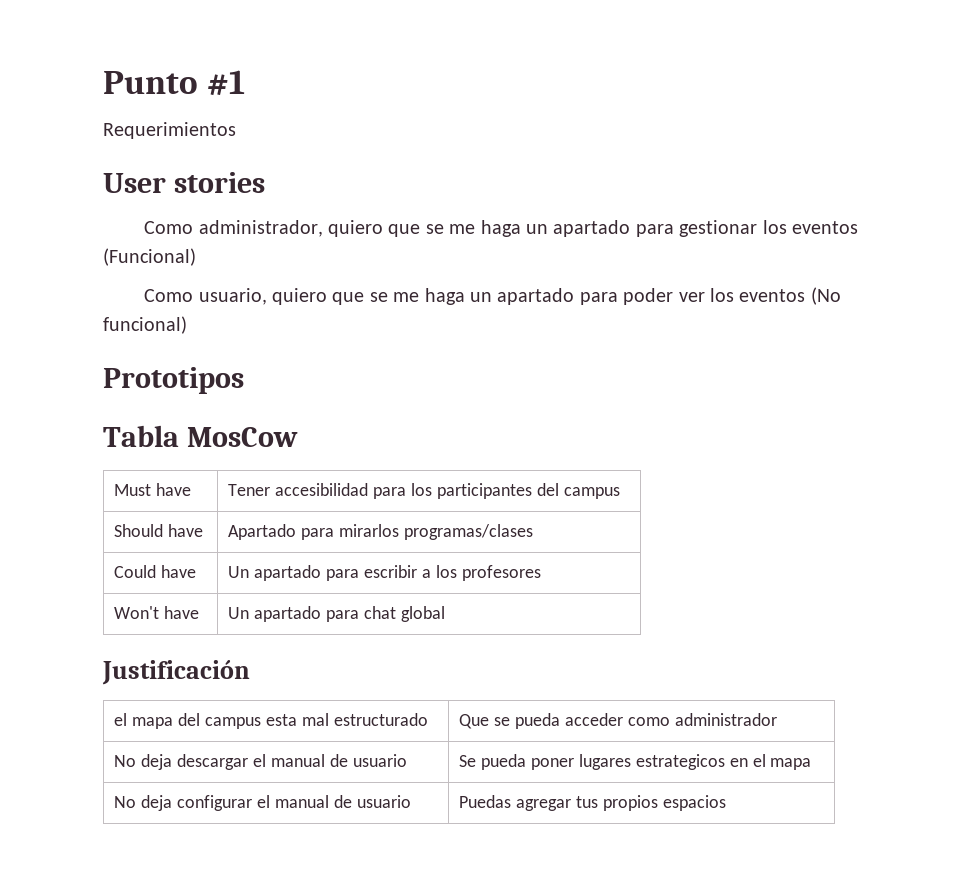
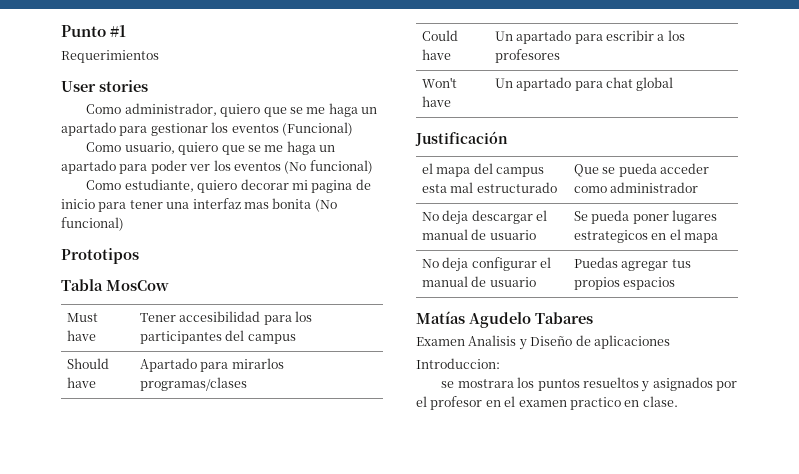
(187, 325) none -> [86,179,371,193] [61,198,337,212] [61,217,124,231] // Como estudiante, quiero decorar mi pagina de inicio para tener una interfaz mas bonita (No funcional)
(726, 803) none -> [416,311,593,328] [416,335,670,350] [416,358,500,369] [441,377,738,392] [416,396,678,410] // Matías Agudelo Tabares // Examen Analisis y Diseño de aplicaciones // Introduccion: // se mostrara los puntos resueltos y asignados por el profesor en el examen practico en clase.

